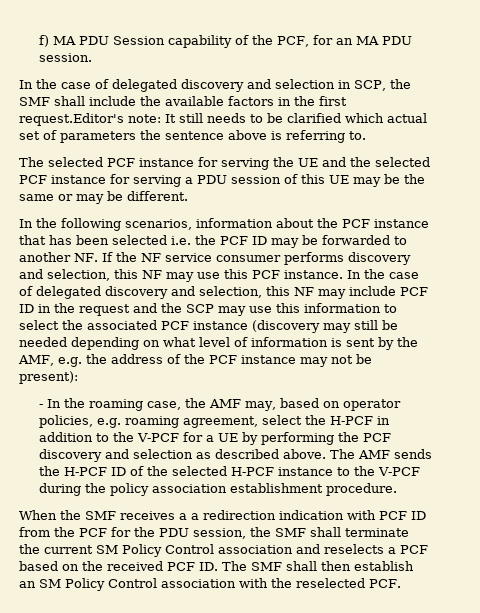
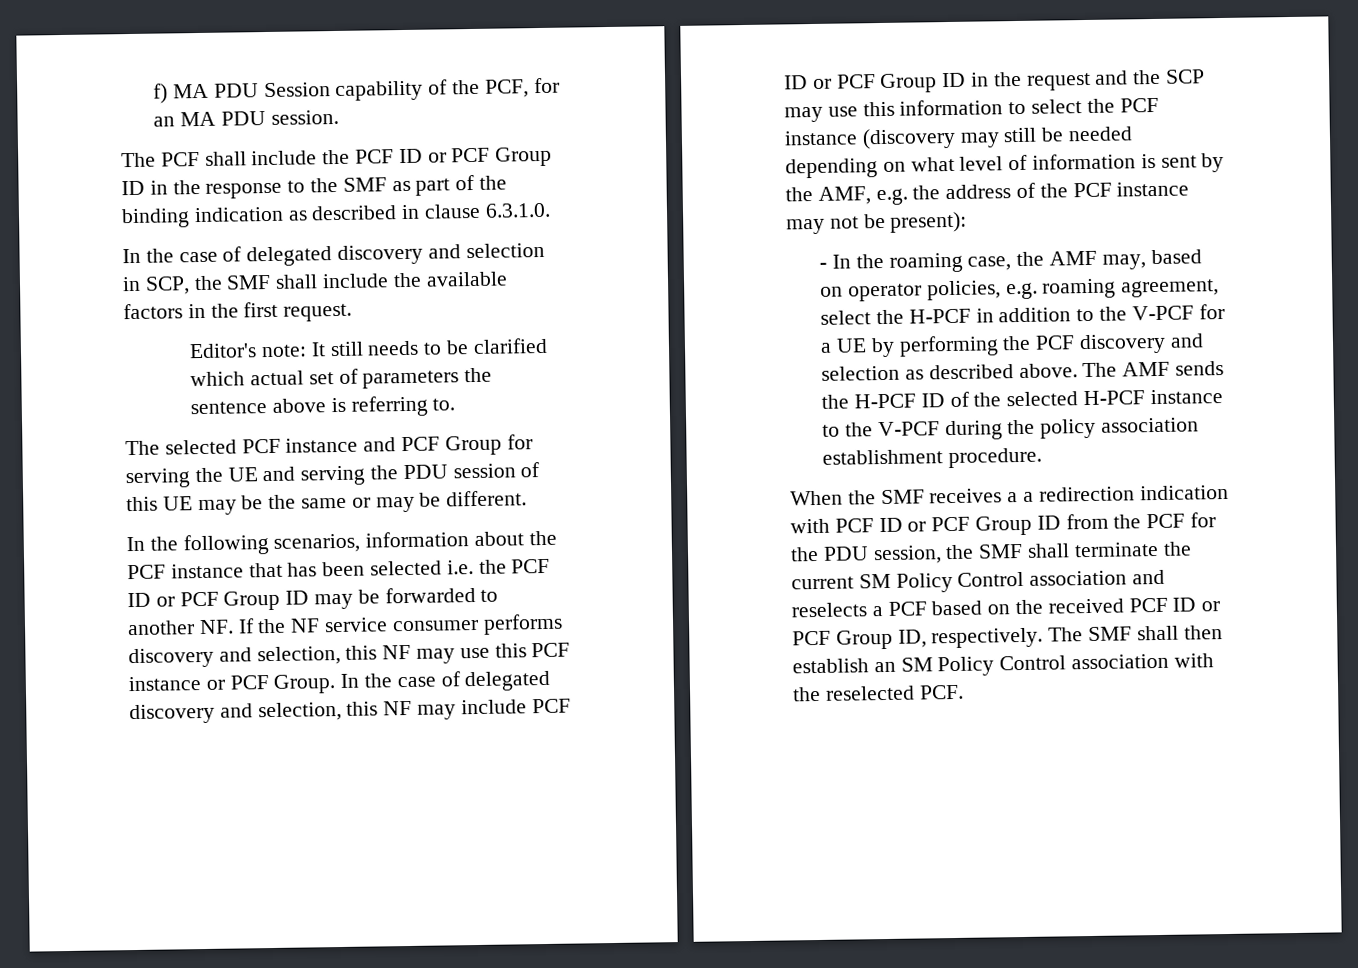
(92, 57) none -> [121,146,553,168] [121,174,508,199] [121,202,551,229] // The PCF shall include the PCF ID or PCF Group ID in the response to the SMF as part of the binding indication as described in clause 6.3.1.0.
[19,113,124,126] request.Editor's -> [283,303,353,322] [189,343,258,359] request. // Editor's
(194, 162) none -> [363,435,502,456] and PCF Group
[350,157,430,167] [19,174,193,187] the selected PCF instance for serving a -> [300,465,399,486] serving the
(267, 240) none -> [155,590,310,611] or PCF Group ID
[284,270,343,279] instance. -> [128,674,337,694] instance or PCF Group.
(34, 308) none -> [812,72,967,94] or PCF Group ID
[87,320,157,330] associated -> (1115, 105) none
(426, 515) none -> [907,515,1061,536] or PCF Group ID
[199,562,218,571] ID. -> [1172,597,1221,612] [792,627,1044,650] ID or PCF Group ID, respectively.

